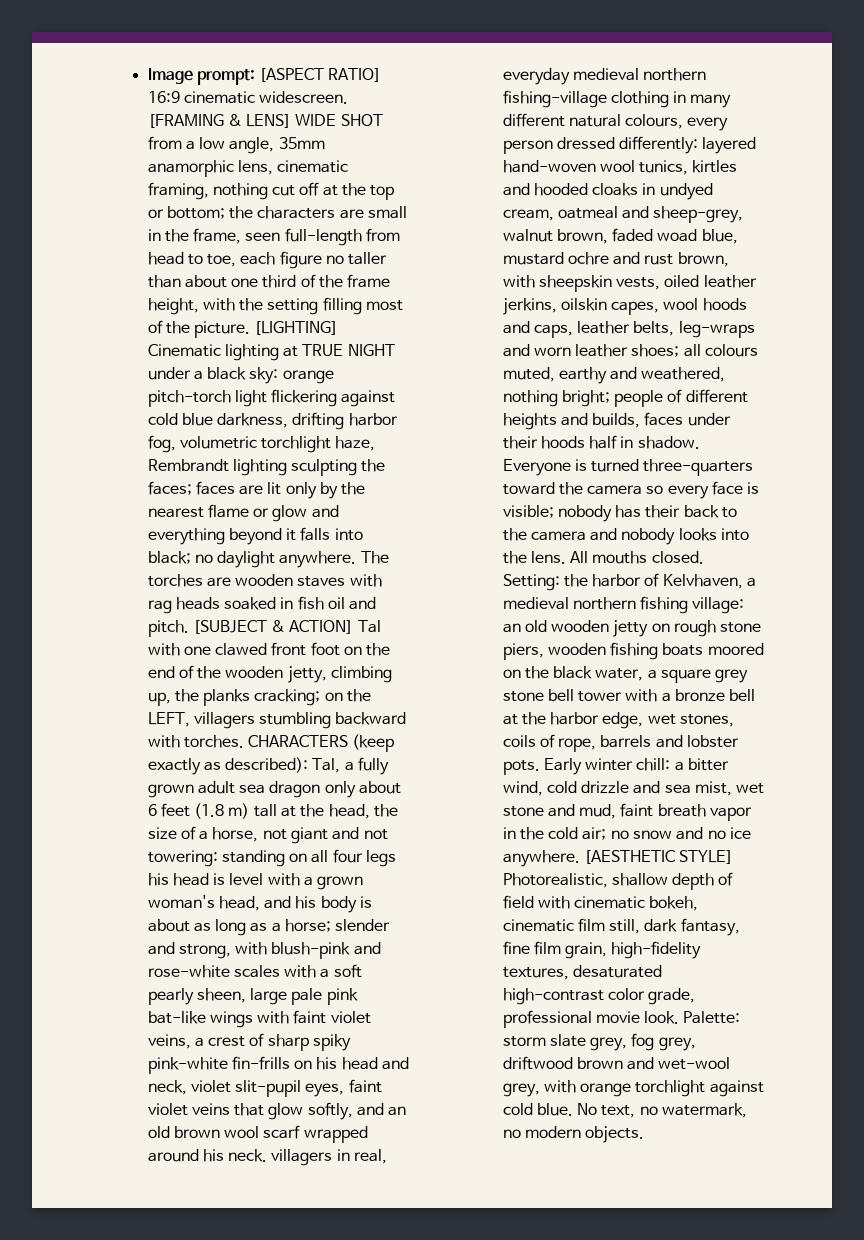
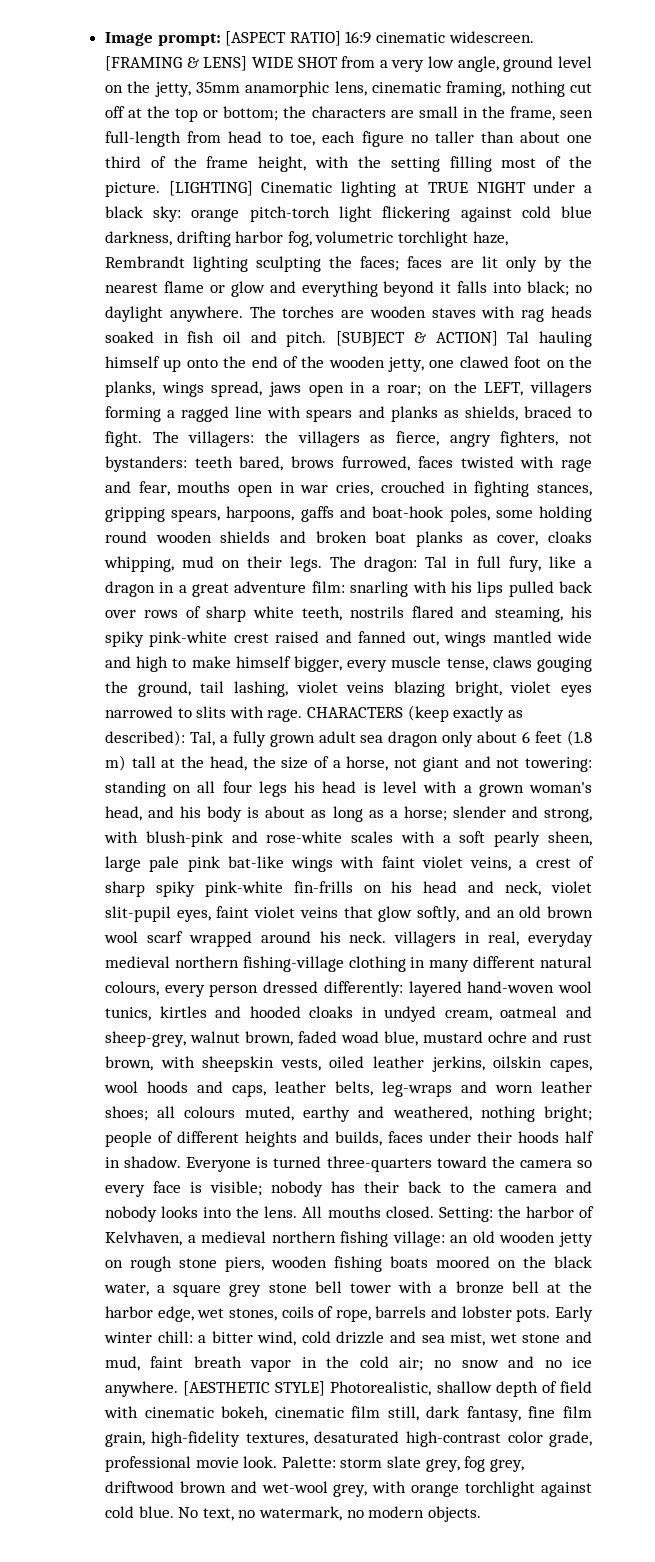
(195, 145) none -> [391,60,425,72] very
(275, 145) none -> [503,56,593,72] [104,81,191,97] ground level on the jetty,
[147,642,363,656] with one clawed front foot on -> [538,331,592,347] [104,356,218,372] hauling himself up onto
[331,666,393,683] [147,689,372,706] [147,712,407,729] [147,735,244,748] climbing up, the planks cracking; on the LEFT, villagers stumbling backward with torches. -> [429,356,592,368] [104,381,593,397] [104,406,592,422] [104,431,593,447] [104,456,592,472] [104,481,592,497] [104,506,592,522] [104,531,593,547] [103,556,592,572] [104,581,592,597] [104,606,592,622] [104,631,593,647] [104,656,592,672] [104,681,593,697] [104,706,303,722] one clawed foot on the planks, wings spread, jaws open in a roar; on the LEFT, villagers forming a ragged line with spears and planks as shields, braced to fight. The villagers: the villagers as fierce, angry fighters, not bystanders: teeth bared, brows furrowed, faces twisted with rage and fear, mouths open in war cries, crouched in fighting stances, gripping spears, harpoons, gaffs and boat-hook poles, some holding round wooden shields and broken boat planks as cover, cloaks whipping, mud on their legs. The dragon: Tal in full fury, like a dragon in a great adventure film: snarling with his lips pulled back over rows of sharp white teeth, nostrils flared and steaming, his spiky pink-white crest raised and fanned out, wings mantled wide and high to make himself bigger, every muscle tense, claws gouging the ground, tail lashing, violet veins blazing bright, violet eyes narrowed to slits with rage.

